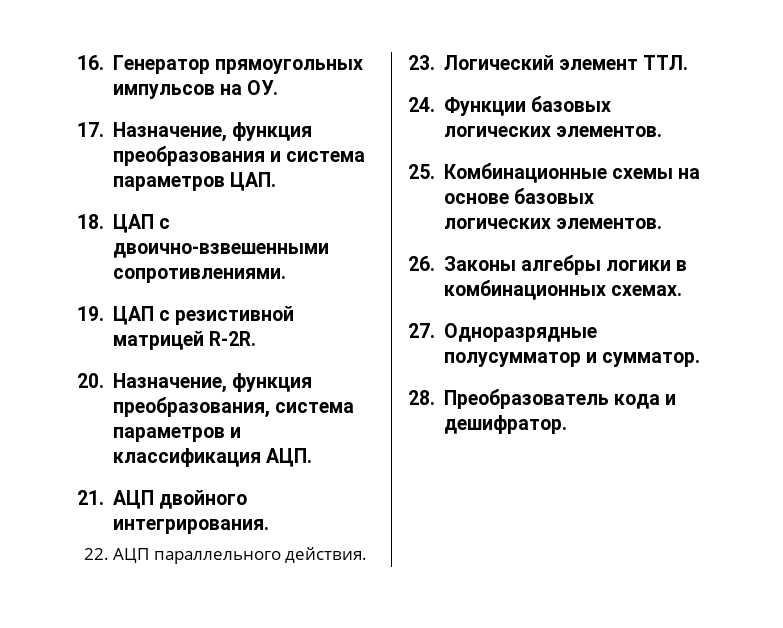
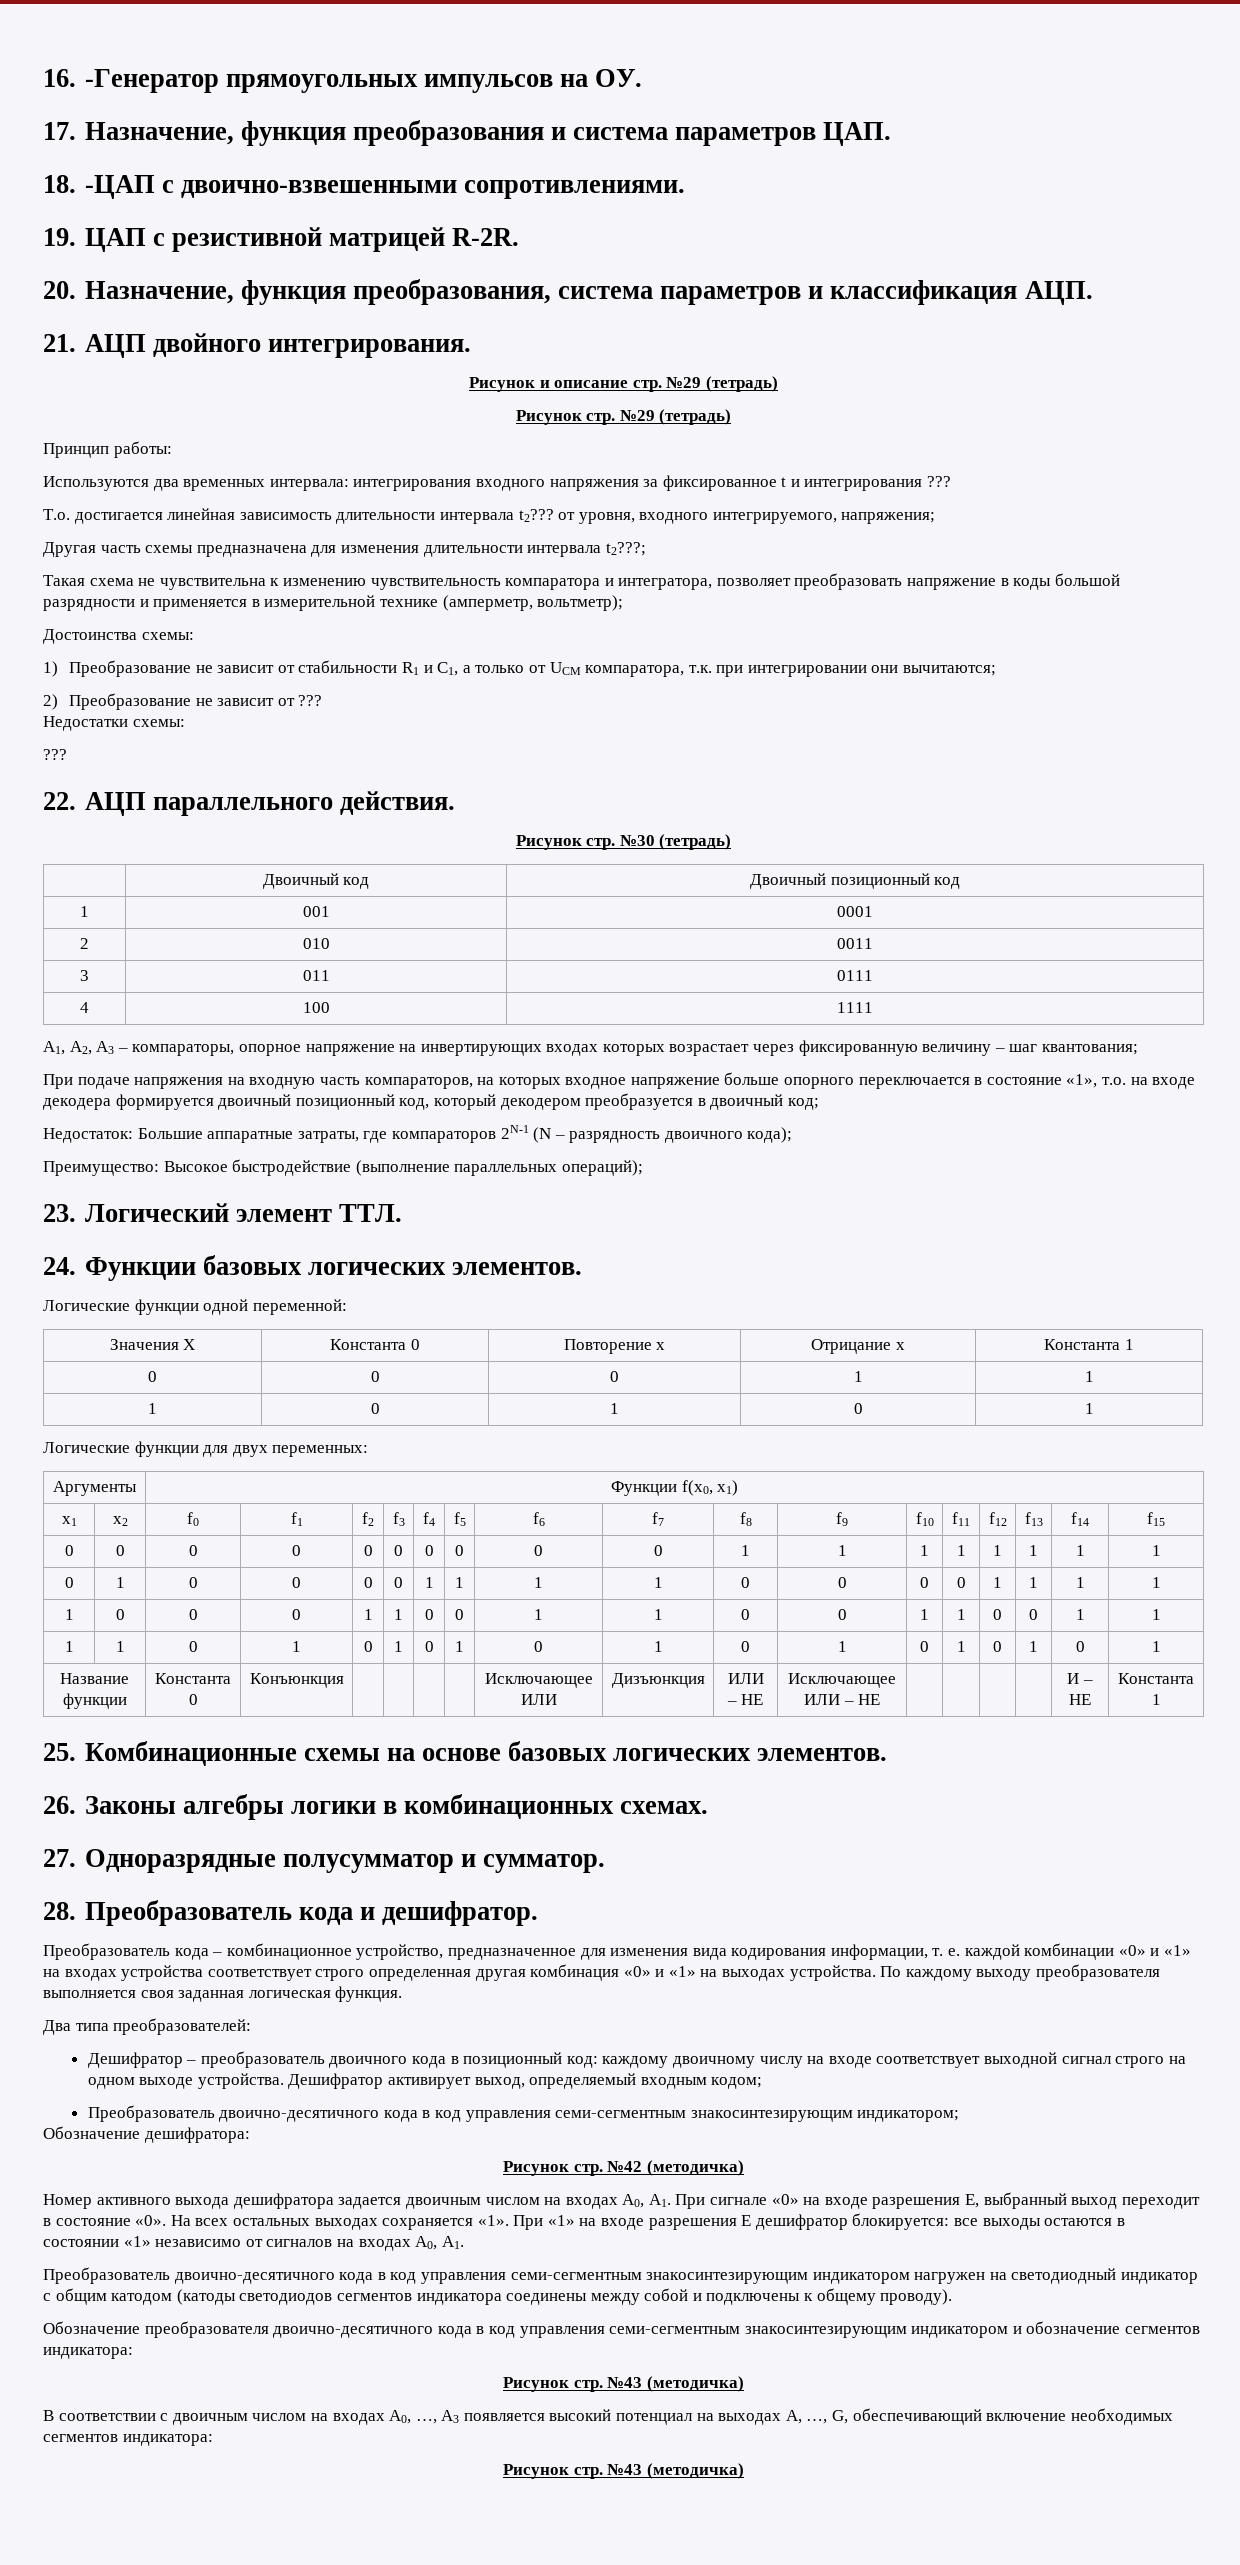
[112,55,210,74] Генератор -> [84,69,219,93] -Генератор
[112,214,154,233] ЦАП -> [84,175,155,199] -ЦАП
[83,547,368,564] 22. АЦП параллельного действия. -> [469,376,778,392] [515,409,732,425] [43,441,172,458] [43,475,952,491] [43,508,936,524] [43,542,646,557] [43,573,1120,590] [43,595,624,611] [43,629,194,644] [43,660,997,677] [43,693,323,710] [43,716,185,731] [43,749,67,760] [43,791,455,816] [515,834,732,850] [262,873,370,889] [749,873,961,889] [80,906,89,917] [302,906,330,917] [837,906,873,917] [80,938,89,949] [302,938,330,949] [837,938,873,949] [80,970,89,981] [302,970,330,981] [837,970,873,981] [80,1002,89,1013] [302,1002,330,1013] [837,1002,873,1013] [43,1040,1139,1056] [43,1072,1196,1089] [43,1093,819,1110] [43,1125,793,1143] [43,1159,643,1176] Рисунок и описание стр. №29 (тетрадь) // Рисунок стр. №29 (тетрадь) // Принцип работы: // Используются два временных интервала: интегрирования входного напряжения за фиксированное t и интегрирования ??? // Т.о. достигается линейная зависимость длительности интервала t2??? от уровня, входного интегрируемого, напряжения; // Другая часть схемы предназначена для изменения длительности интервала t2???; // Такая схема не чувствительна к изменению чувствительность компаратора и интегратора, позволяет преобразовать напряжение в коды большой разрядности и применяется в измерительной технике (амперметр, вольтметр); // Достоинства схемы: // 1) Преобразование не зависит от стабильности R1 и C1, а только от UСМ компаратора, т.к. при интегрировании они вычитаются; // 2) Преобразование не зависит от ??? // Недостатки схемы: // ??? // 22. АЦП параллельного действия. // Рисунок стр. №30 (тетрадь) // | Двоичный код | Двоичный позиционный код // 1 | 001 | 0001 // 2 | 010 | 0011 // 3 | 011 | 0111 // 4 | 100 | 1111 // A1, A2, A3 – компараторы, опорное напряжение на инвертирующих входах которых возрастает через фиксированную величину – шаг квантования; // При подаче напряжения на входную часть компараторов, на которых входное напряжение больше опорного переключается в состояние «1», т.о. на входе декодера формируется двоичный позиционный код, который декодером преобразуется в двоичный код; // Недостаток: Большие аппаратные затраты, где компараторов 2N-1 (N – разрядность двоичного кода); // Преимущество: Высокое быстродействие (выполнение параллельных операций);
(662, 131) none -> [43,1299,347,1315] [109,1339,196,1350] [330,1339,420,1350] [563,1339,666,1354] [811,1339,905,1354] [1044,1339,1134,1350] [148,1371,157,1382] [370,1371,380,1382] [610,1371,619,1382] [853,1371,863,1382] [1084,1371,1094,1382] [148,1403,157,1414] [370,1403,380,1414] [610,1403,619,1414] [853,1403,863,1414] [1084,1403,1094,1414] [43,1441,369,1457] [53,1481,137,1496] [610,1480,739,1496] [61,1516,77,1526] [112,1516,128,1526] [187,1512,199,1526] [290,1512,303,1526] [362,1512,374,1526] [392,1512,405,1526] [423,1512,435,1526] [453,1512,466,1526] [532,1512,545,1526] [652,1512,664,1526] [739,1512,752,1526] [836,1512,848,1526] [915,1512,934,1526] [952,1512,970,1526] [988,1512,1007,1526] [1024,1512,1043,1526] [1071,1512,1089,1526] [1147,1512,1165,1526] [64,1545,74,1556] [115,1545,125,1556] [188,1545,198,1556] [292,1545,301,1556] [363,1545,373,1556] [394,1545,403,1556] [424,1545,434,1556] [455,1545,464,1556] [534,1545,543,1556] [653,1545,663,1556] [741,1545,750,1556] [837,1545,847,1556] [920,1545,929,1556] [956,1545,966,1556] [993,1545,1002,1556] [1029,1545,1038,1556] [1075,1545,1085,1556] [1151,1545,1161,1556] [64,1577,74,1588] [115,1577,125,1588] [188,1577,198,1588] [292,1577,301,1588] [363,1577,373,1588] [394,1577,403,1588] [424,1577,434,1588] [455,1577,464,1588] [534,1577,543,1588] [653,1577,663,1588] [741,1577,750,1588] [837,1577,847,1588] [920,1577,929,1588] [956,1577,966,1588] [993,1577,1002,1588] [1029,1577,1038,1588] [1075,1577,1085,1588] [1151,1577,1161,1588] [64,1609,74,1620] [115,1609,125,1620] [188,1609,198,1620] [292,1609,301,1620] [363,1609,373,1620] [394,1609,403,1620] [424,1609,434,1620] [455,1609,464,1620] [534,1609,543,1620] [653,1609,663,1620] [741,1609,750,1620] [837,1609,847,1620] [920,1609,929,1620] [956,1609,966,1620] [993,1609,1002,1620] [1029,1609,1038,1620] [1075,1609,1085,1620] [1151,1609,1161,1620] [64,1641,74,1652] [115,1641,125,1652] [188,1641,198,1652] [292,1641,301,1652] [363,1641,373,1652] [394,1641,403,1652] [424,1641,434,1652] [455,1641,464,1652] [534,1641,543,1652] [653,1641,663,1652] [741,1641,750,1652] [837,1641,847,1652] [920,1641,929,1652] [956,1641,966,1652] [993,1641,1002,1652] [1029,1641,1038,1652] [1075,1641,1085,1652] [1151,1641,1161,1652] [60,1673,129,1684] [62,1693,127,1709] [155,1673,231,1684] [188,1694,198,1705] [249,1673,344,1688] [484,1673,593,1688] [520,1694,557,1705] [611,1673,705,1688] [727,1673,764,1684] [726,1694,764,1705] [788,1673,896,1688] [803,1694,881,1705] [1067,1673,1093,1684] [1069,1694,1091,1705] [1118,1673,1194,1684] [1151,1694,1161,1705] // Логические функции одной переменной: // Значения X | Константа 0 | Повторение x | Отрицание x | Константа 1 // 0 | 0 | 0 | 1 | 1 // 1 | 0 | 1 | 0 | 1 // Логические функции для двух переменных: // Аргументы | Функции f(x0, x1) // х1 | х2 | f0 | f1 | f2 | f3 | f4 | f5 | f6 | f7 | f8 | f9 | f10 | f11 | f12 | f13 | f14 | f15 // 0 | 0 | 0 | 0 | 0 | 0 | 0 | 0 | 0 | 0 | 1 | 1 | 1 | 1 | 1 | 1 | 1 | 1 // 0 | 1 | 0 | 0 | 0 | 0 | 1 | 1 | 1 | 1 | 0 | 0 | 0 | 0 | 1 | 1 | 1 | 1 // 1 | 0 | 0 | 0 | 1 | 1 | 0 | 0 | 1 | 1 | 0 | 0 | 1 | 1 | 0 | 0 | 1 | 1 // 1 | 1 | 0 | 1 | 0 | 1 | 0 | 1 | 0 | 1 | 0 | 1 | 0 | 1 | 0 | 1 | 0 | 1 // Название функции | Константа 0 | Конъюнкция | | | | | Исключающее ИЛИ | Дизъюнкция | ИЛИ – НЕ | Исключающее ИЛИ – НЕ | | | | | И – НЕ | Константа 1
(567, 424) none -> [43,1943,1192,1960] [43,1964,1161,1981] [43,1986,403,2002] [43,2018,252,2035] [87,2051,1186,2068] [87,2073,763,2089] [87,2105,960,2122] [43,2126,250,2143] [503,2160,744,2176] [43,2192,1200,2209] [43,2213,1125,2230] [43,2236,464,2251] [43,2267,1199,2284] [43,2288,953,2305] [43,2321,1201,2338] [43,2347,133,2359] [503,2376,744,2392] [43,2408,1173,2425] [43,2434,213,2446] [503,2463,744,2479] // Преобразователь кода – комбинационное устройство, предназначенное для изменения вида кодирования информации, т. е. каждой комбинации «0» и «1» на входах устройства соответствует строго определенная другая комбинация «0» и «1» на выходах устройства. По каждому выходу преобразователя выполняется своя заданная логическая функция. // Два типа преобразователей: // Дешифратор – преобразователь двоичного кода в позиционный код: каждому двоичному числу на входе соответствует выходной сигнал строго на одном выходе устройства. Дешифратор активирует выход, определяемый входным кодом; // Преобразователь двоично-десятичного кода в код управления семи-сегментным знакосинтезирующим индикатором; // Обозначение дешифратора: // Рисунок стр. №42 (методичка) // Номер активного выхода дешифратора задается двоичным числом на входах А0, А1. При сигнале «0» на входе разрешения Е, выбранный выход переходит в состояние «0». На всех остальных выходах сохраняется «1». При «1» на входе разрешения Е дешифратор блокируется: все выходы остаются в состоянии «1» независимо от сигналов на входах А0, А1. // Преобразователь двоично-десятичного кода в код управления семи-сегментным знакосинтезирующим индикатором нагружен на светодиодный индикатор с общим катодом (катоды светодиодов сегментов индикатора соединены между собой и подключены к общему проводу). // Обозначение преобразователя двоично-десятичного кода в код управления семи-сегментным знакосинтезирующим индикатором и обозначение сегментов индикатора: // Рисунок стр. №43 (методичка) // В соответствии с двоичным числом на входах А0, …, А3 появляется высокий потенциал на выходах A, …, G, обеспечивающий включение необходимых сегментов индикатора: // Рисунок стр. №43 (методичка)

